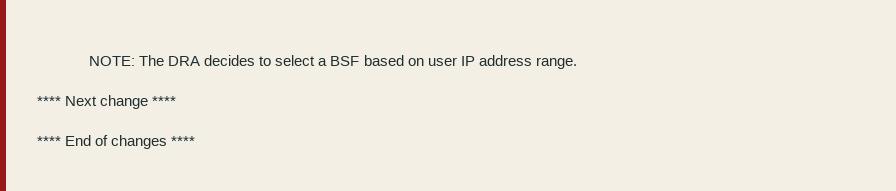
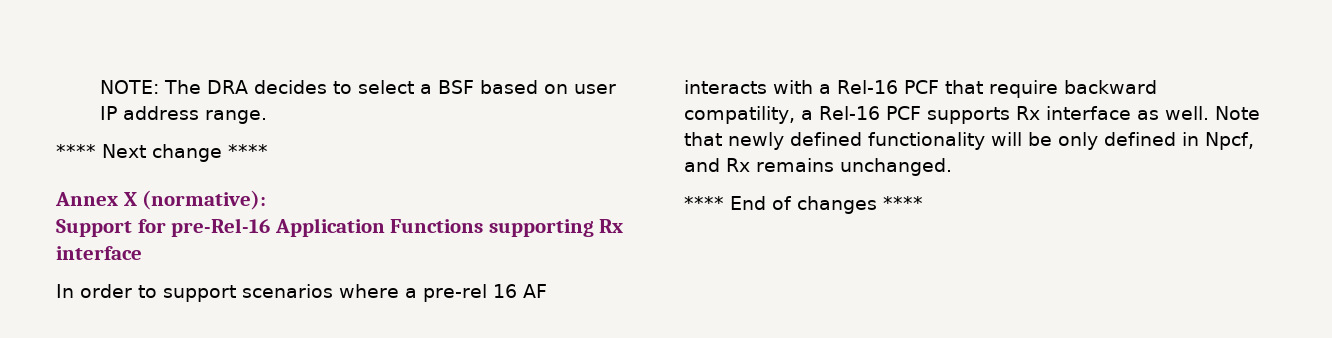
(177, 101) none -> [55,190,267,210] [56,218,624,237] [56,246,142,260] [56,284,547,302] [684,80,1157,98] [684,106,1260,124] [684,132,1254,150] [684,158,952,176] // Annex X (normative): // Support for pre-Rel-16 Application Functions supporting Rx interface // In order to support scenarios where a pre-rel 16 AF interacts with a Rel-16 PCF that require backward compatility, a Rel-16 PCF supports Rx interface as well. Note that newly defined functionality will be only defined in Npcf, and Rx remains unchanged.

